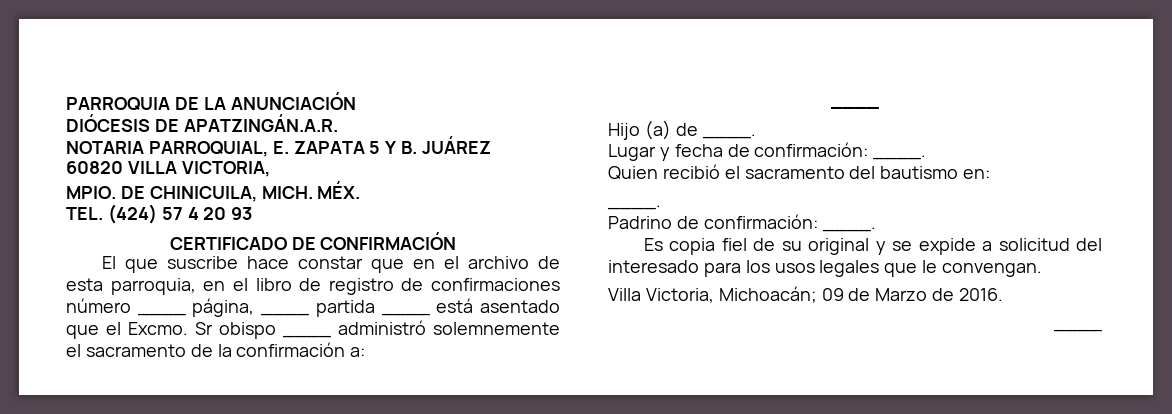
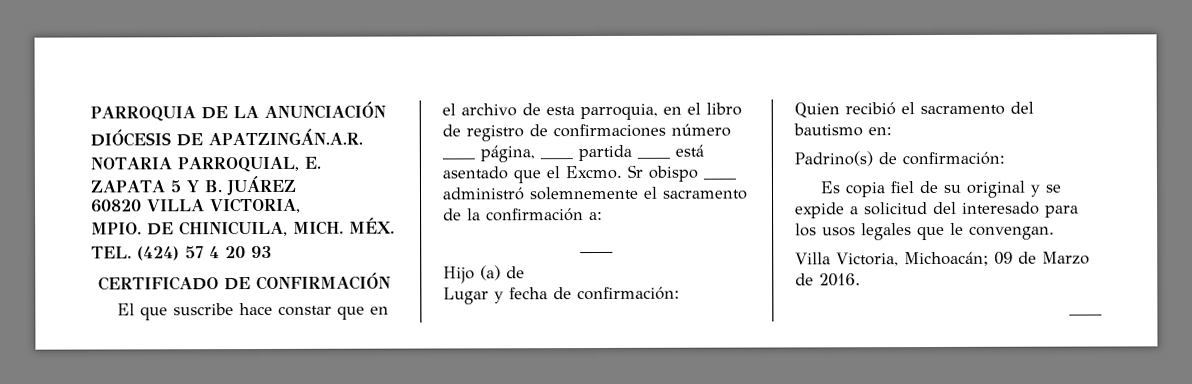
[702,134,756,139] ____. -> (525, 272) none
[873,155,927,160] ____. -> (680, 293) none
[608,205,661,210] [608,214,876,232] ____. // Padrino de confirmación: ____. -> [794,151,1005,167] Padrino(s) de confirmación:

